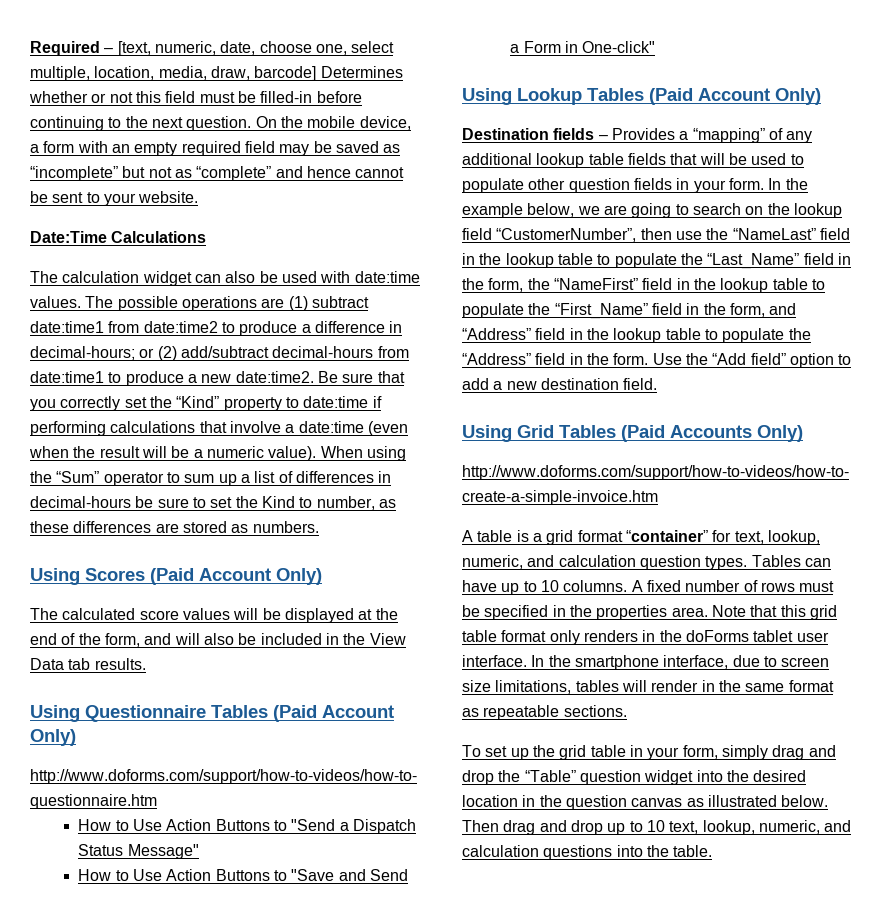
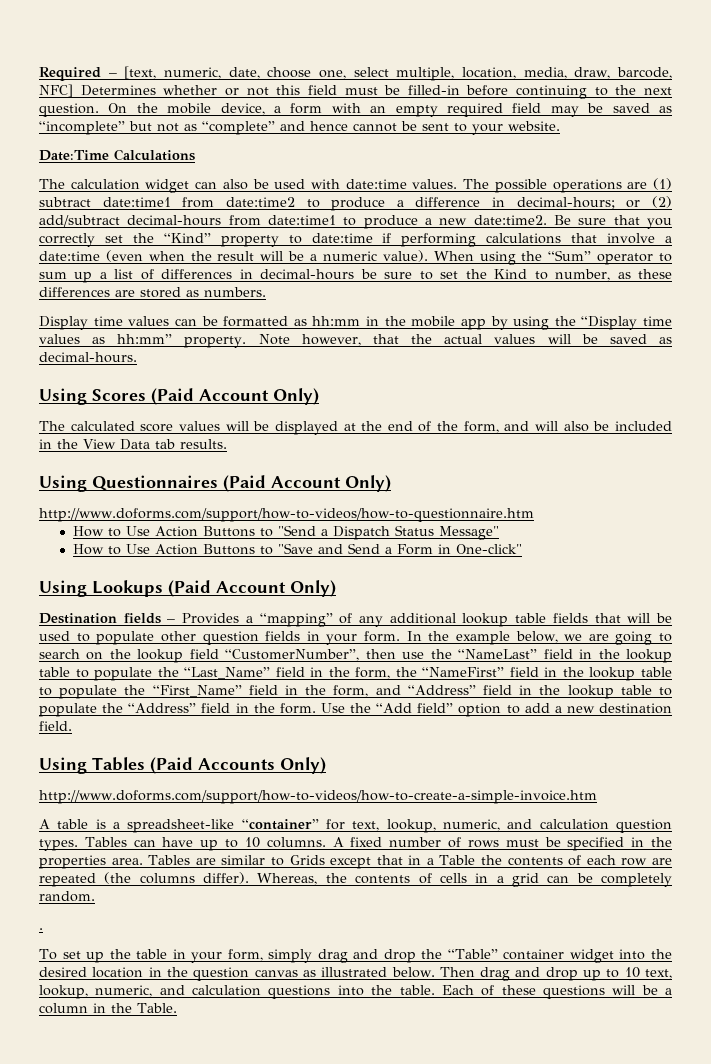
[254,66,317,81] barcode] -> [617,67,672,79] [39,84,73,97] barcode, NFC]
(319, 527) none -> [39,316,672,330] [39,334,673,348] [39,352,137,363] // Display time values can be formatted as hh:mm in the mobile app by using the “Display time values as hh:mm” property. Note however, that the actual values will be saved as decimal-hours.
[85,705,268,722] Questionnaire Tables -> [92,475,218,491] Questionnaires
[517,88,644,105] Lookup Tables -> [92,580,163,597] Lookups
[517,425,554,438] Grid -> (87, 765) none
[546,530,623,545] grid format -> [127,819,235,833] spreadsheet-like
[711,605,837,620] [462,630,829,645] [462,655,830,670] [462,680,834,694] [462,705,627,720] Note that this grid table format only renders in the doForms tablet user interface. In the smartphone interface, due to screen size limitations, tables will render in the same format as repeatable sections. -> [148,855,672,869] [39,872,672,887] [39,891,95,902] [39,928,43,930] Tables are similar to Grids except that in a Table the contents of each row are repeated (the columns differ). Whereas, the contents of cells in a grid can be completely random. // .
[559,745,587,760] grid -> (131, 954) none
[579,770,641,785] question -> [503,949,565,960] container
(713, 851) none -> [441,985,672,999] [39,1003,177,1014] Each of these questions will be a column in the Table.

